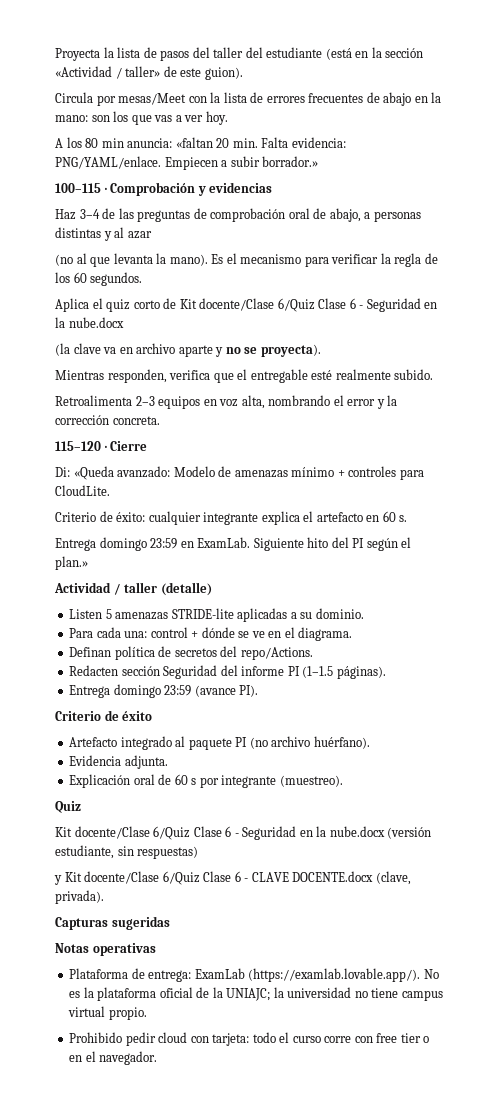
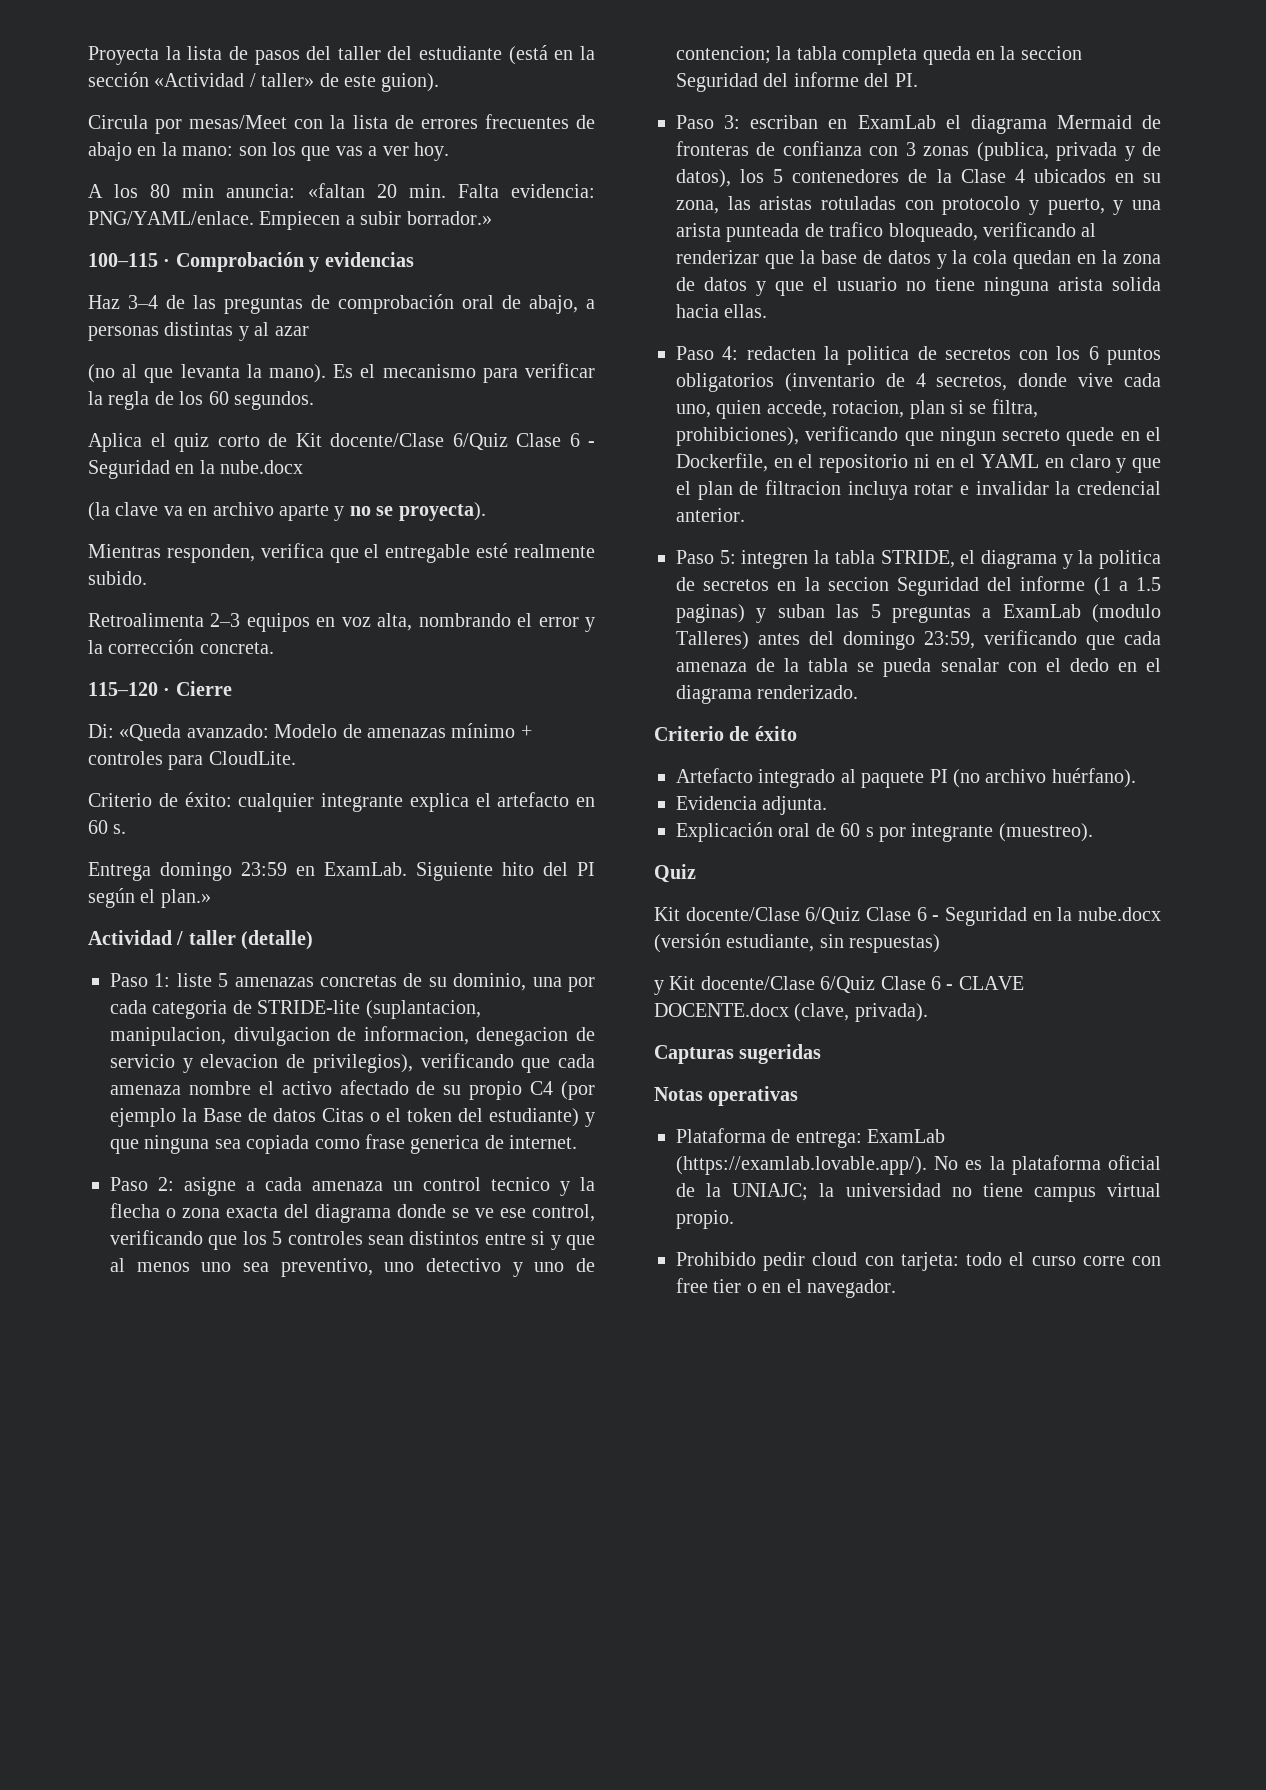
[69,608,364,622] [69,627,353,641] [69,646,313,660] [69,665,386,679] [69,684,259,698] Listen 5 amenazas STRIDE-lite aplicadas a su dominio. // Para cada una: control + dónde se ve en el diagrama. // Definan política de secretos del repo/Actions. // Redacten sección Seguridad del informe PI (1–1.5 páginas). // Entrega domingo 23:59 (avance PI). -> [110,973,595,992] [110,1000,481,1019] [110,1026,595,1046] [110,1053,595,1073] [110,1080,596,1100] [110,1108,595,1127] [110,1134,578,1154] [110,1177,595,1196] [110,1203,595,1223] [110,1230,595,1250] [110,1258,595,1277] [676,46,1082,65] [676,72,918,92] [676,115,1161,134] [676,141,1161,161] [676,169,1161,188] [676,196,1161,215] [676,222,1097,242] [676,250,1161,269] [676,277,1161,296] [676,304,768,318] [676,346,1161,365] [676,373,1161,392] [676,399,1038,419] [676,426,1161,446] [676,453,1162,473] [676,480,1161,500] [676,508,745,522] [676,550,1161,569] [676,576,1161,596] [676,604,1161,623] [676,630,1161,650] [676,658,1162,677] [676,685,859,704] Paso 1: liste 5 amenazas concretas de su dominio, una por cada categoria de STRIDE-lite (suplantacion, manipulacion, divulgacion de informacion, denegacion de servicio y elevacion de privilegios), verificando que cada amenaza nombre el activo afectado de su propio C4 (por ejemplo la Base de datos Citas o el token del estudiante) y que ninguna sea copiada como frase generica de internet. // Paso 2: asigne a cada amenaza un control tecnico y la flecha o zona exacta del diagrama donde se ve ese control, verificando que los 5 controles sean distintos entre si y que al menos uno sea preventivo, uno detectivo y uno de contencion; la tabla completa queda en la seccion Seguridad del informe del PI. // Paso 3: escriban en ExamLab el diagrama Mermaid de fronteras de confianza con 3 zonas (publica, privada y de datos), los 5 contenedores de la Clase 4 ubicados en su zona, las aristas rotuladas con protocolo y puerto, y una arista punteada de trafico bloqueado, verificando al renderizar que la base de datos y la cola quedan en la zona de datos y que el usuario no tiene ninguna arista solida hacia ellas. // Paso 4: redacten la politica de secretos con los 6 puntos obligatorios (inventario de 4 secretos, donde vive cada uno, quien accede, rotacion, plan si se filtra, prohibiciones), verificando que ningun secreto quede en el Dockerfile, en el repositorio ni en el YAML en claro y que el plan de filtracion incluya rotar e invalidar la credencial anterior. // Paso 5: integren la tabla STRIDE, el diagrama y la politica de secretos en la seccion Seguridad del informe (1 a 1.5 paginas) y suban las 5 preguntas a ExamLab (modulo Talleres) antes del domingo 23:59, verificando que cada amenaza de la tabla se pueda senalar con el dedo en el diagrama renderizado.

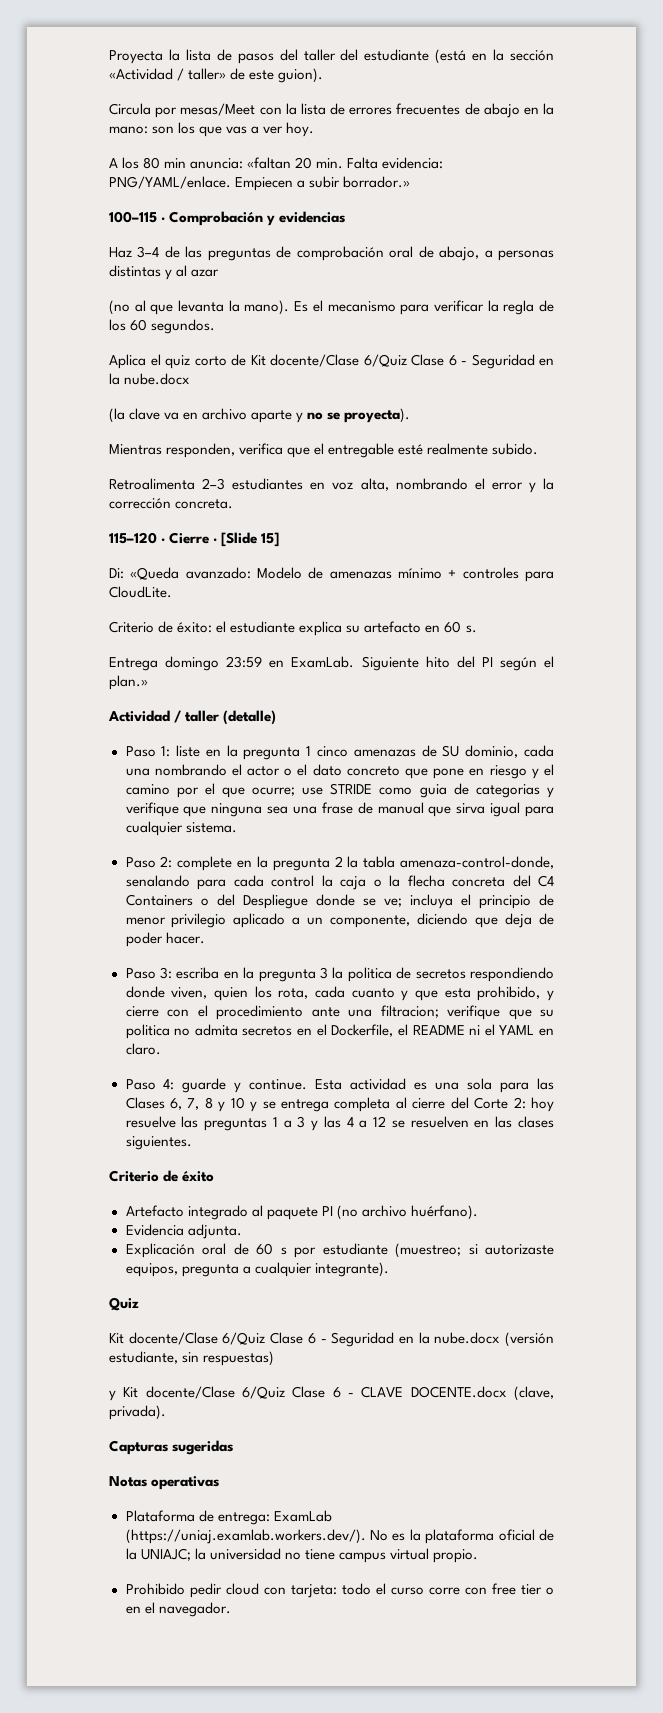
[246,613,310,632] equipos -> [232,478,304,490] estudiantes
(232, 688) none -> [213,532,280,547] · [Slide 15]
[238,793,491,812] cualquier integrante explica el -> [216,621,361,636] el estudiante explica su
[218,973,595,992] [110,1000,481,1019] [110,1026,595,1046] [110,1053,595,1073] [110,1080,596,1100] [110,1108,595,1127] [110,1134,578,1154] [110,1177,595,1196] [110,1203,595,1223] [110,1230,595,1250] [110,1258,595,1277] [676,46,1082,65] [676,72,918,92] [676,115,1161,134] [676,141,1161,161] [676,169,1161,188] [676,196,1161,215] [676,222,1097,242] [676,250,1161,269] [676,277,1161,296] [676,304,768,318] [676,346,1161,365] [676,373,1161,392] [676,399,1038,419] [676,426,1161,446] [676,453,1162,473] [676,480,1161,500] [676,508,745,522] [676,550,1161,569] [676,576,1161,596] [676,604,1161,623] [676,630,1161,650] [676,658,1162,677] [676,685,859,704] 5 amenazas concretas de su dominio, una por cada categoria de STRIDE-lite (suplantacion, manipulacion, divulgacion de informacion, denegacion de servicio y elevacion de privilegios), verificando que cada amenaza nombre el activo afectado de su propio C4 (por ejemplo la Base de datos Citas o el token del estudiante) y que ninguna sea copiada como frase generica de internet. // Paso 2: asigne a cada amenaza un control tecnico y la flecha o zona exacta del diagrama donde se ve ese control, verificando que los 5 controles sean distintos entre si y que al menos uno sea preventivo, uno detectivo y uno de contencion; la tabla completa queda en la seccion Seguridad del informe del PI. // Paso 3: escriban en ExamLab el diagrama Mermaid de fronteras de confianza con 3 zonas (publica, privada y de datos), los 5 contenedores de la Clase 4 ubicados en su zona, las aristas rotuladas con protocolo y puerto, y una arista punteada de trafico bloqueado, verificando al renderizar que la base de datos y la cola quedan en la zona de datos y que el usuario no tiene ninguna arista solida hacia ellas. // Paso 4: redacten la politica de secretos con los 6 puntos obligatorios (inventario de 4 secretos, donde vive cada uno, quien accede, rotacion, plan si se filtra, prohibiciones), verificando que ningun secreto quede en el Dockerfile, en el repositorio ni en el YAML en claro y que el plan de filtracion incluya rotar e invalidar la credencial anterior. // Paso 5: integren la tabla STRIDE, el diagrama y la politica de secretos en la seccion Seguridad del informe (1 a 1.5 paginas) y suban las 5 preguntas a ExamLab (modulo Talleres) antes del domingo 23:59, verificando que cada amenaza de la tabla se pueda senalar con el dedo en el diagrama renderizado. -> [205,745,554,760] [125,764,554,779] [125,783,554,798] [125,802,555,817] [125,821,237,836] [125,856,554,871] [125,875,554,890] [125,894,554,909] [125,913,555,928] [125,932,205,947] [125,967,554,982] [125,986,554,1001] [125,1005,554,1020] [125,1024,554,1039] [125,1043,161,1055] [125,1078,554,1093] [125,1097,554,1112] [125,1116,554,1131] [125,1136,192,1150] en la pregunta 1 cinco amenazas de SU dominio, cada una nombrando el actor o el dato concreto que pone en riesgo y el camino por el que ocurre; use STRIDE como guia de categorias y verifique que ninguna sea una frase de manual que sirva igual para cualquier sistema. // Paso 2: complete en la pregunta 2 la tabla amenaza-control-donde, senalando para cada control la caja o la flecha concreta del C4 Containers o del Despliegue donde se ve; incluya el principio de menor privilegio aplicado a un componente, diciendo que deja de poder hacer. // Paso 3: escriba en la pregunta 3 la politica de secretos respondiendo donde viven, quien los rota, cada cuanto y que esta prohibido, y cierre con el procedimiento ante una filtracion; verifique que su politica no admita secretos en el Dockerfile, el README ni el YAML en claro. // Paso 4: guarde y continue. Esta actividad es una sola para las Clases 6, 7, 8 y 10 y se entrega completa al cierre del Corte 2: hoy resuelve las preguntas 1 a 3 y las 4 a 12 se resuelven en las clases siguientes.
[911,823,1093,842] integrante (muestreo). -> [322,1243,554,1258] [125,1262,389,1277] estudiante (muestreo; si autorizaste equipos, pregunta a cualquier integrante).
[676,1156,927,1175] (https://examlab.lovable.app/). -> [125,1529,366,1544] (https://uniaj.examlab.workers.dev/).

